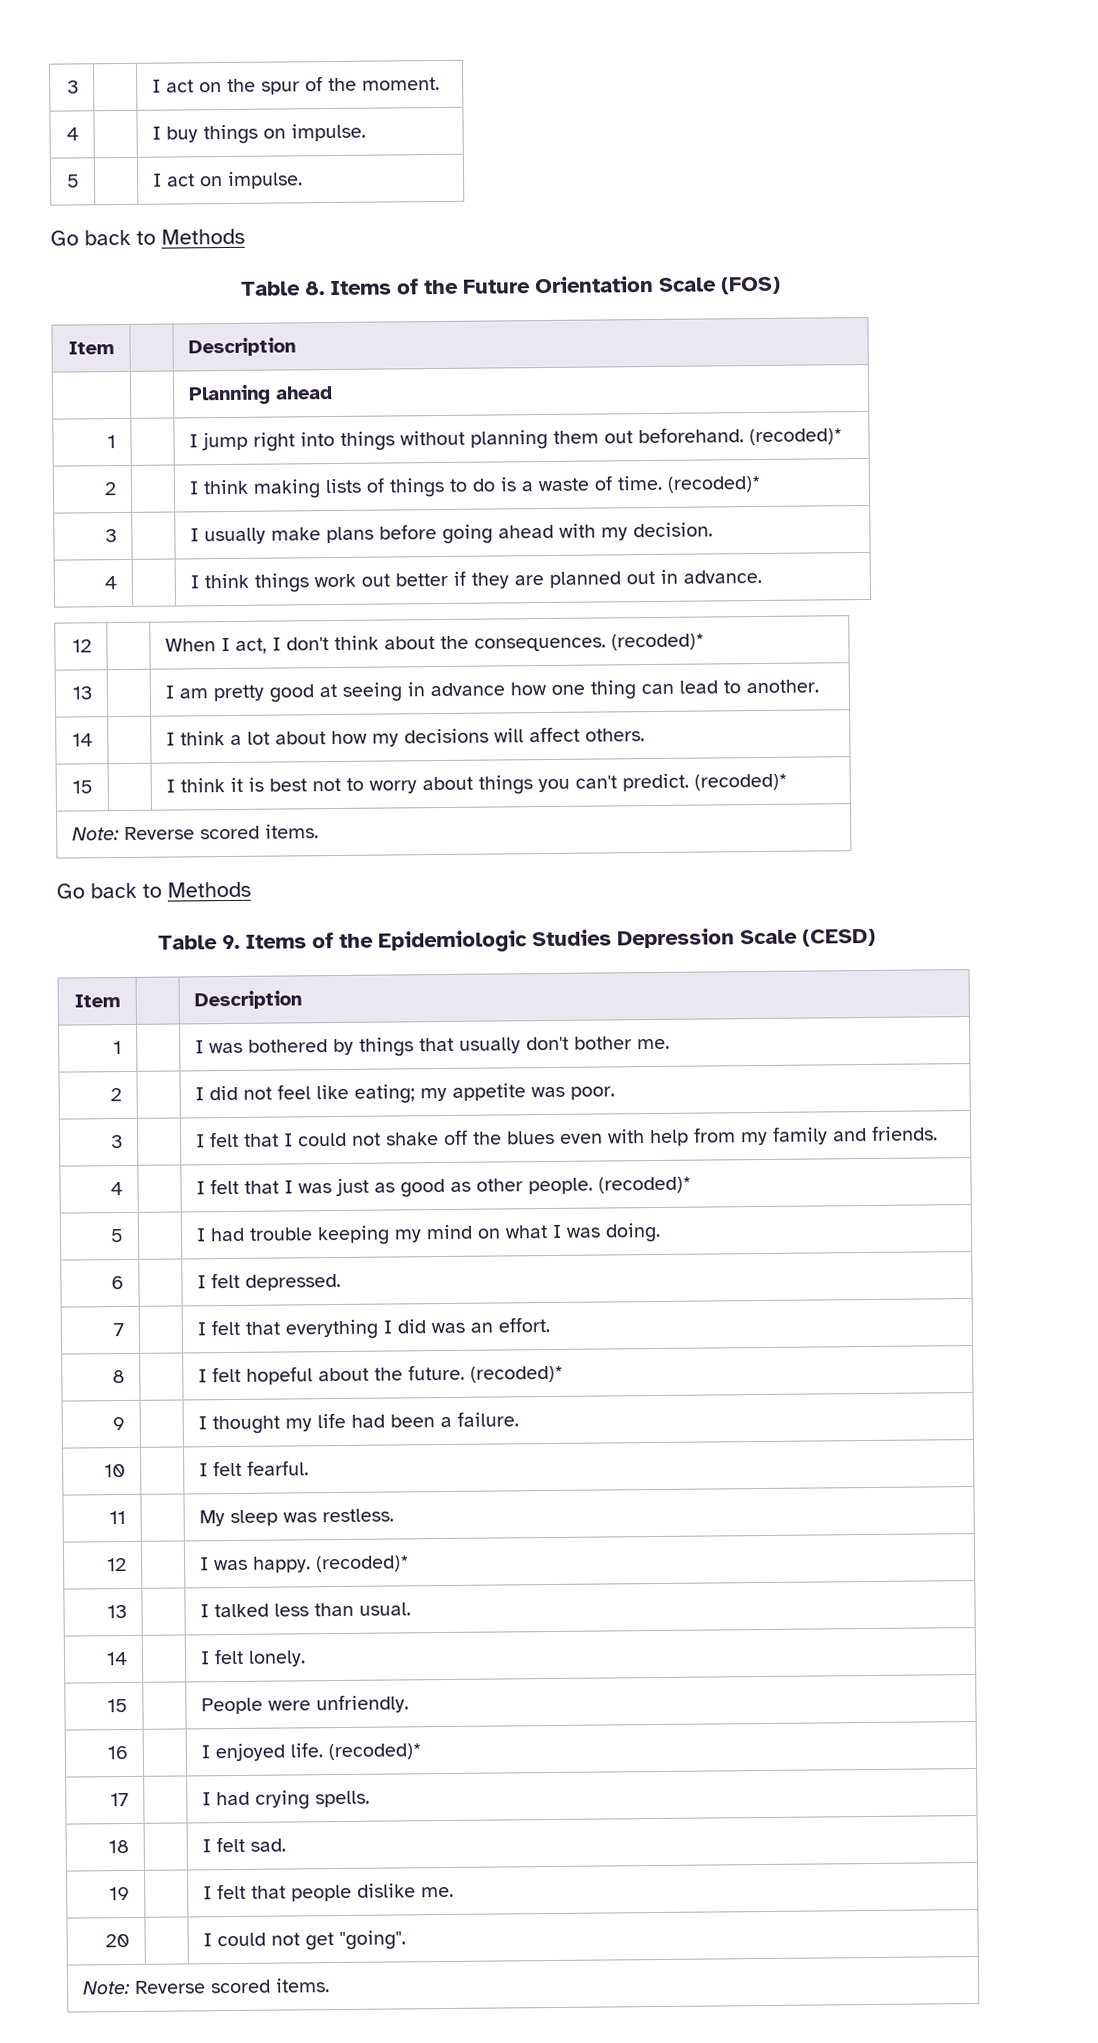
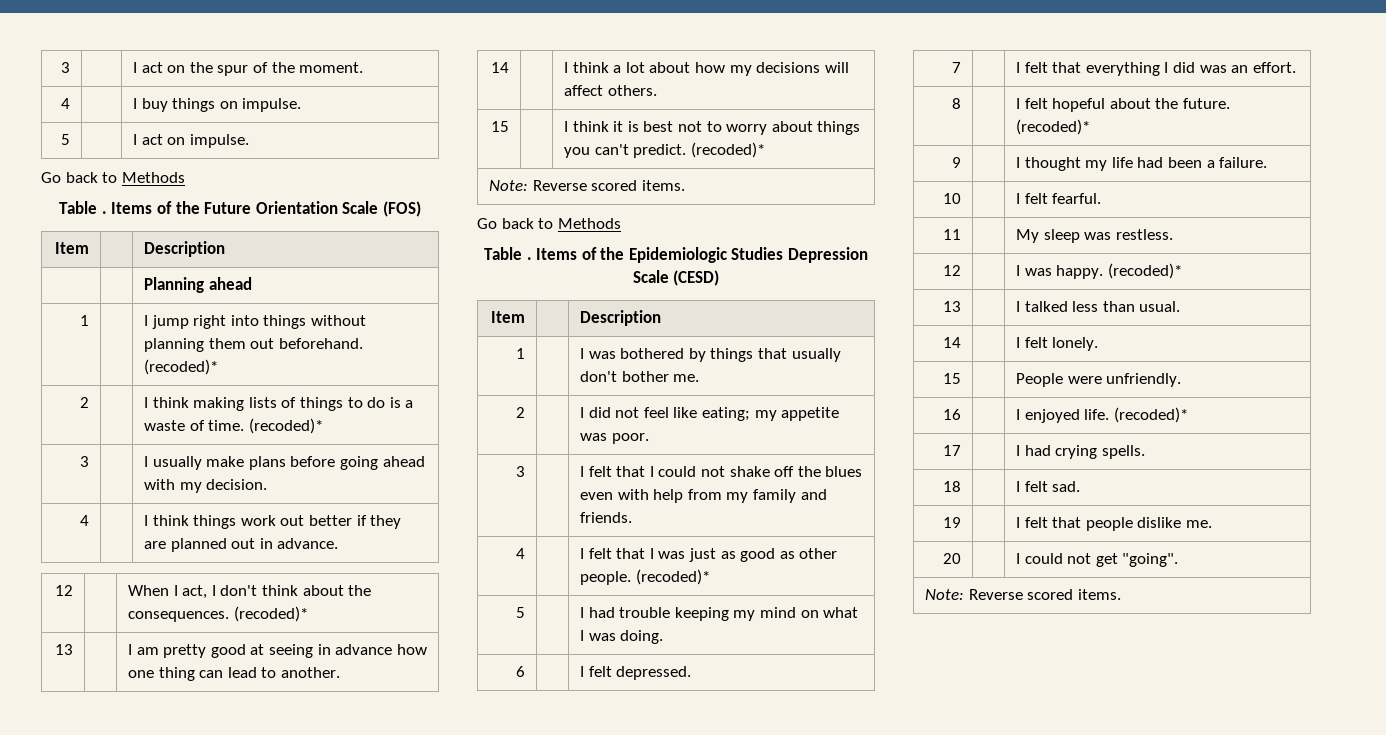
[305,281,325,296] 8. -> [101,211,107,214] .
[222,934,240,950] 9. -> [526,257,532,260] .

